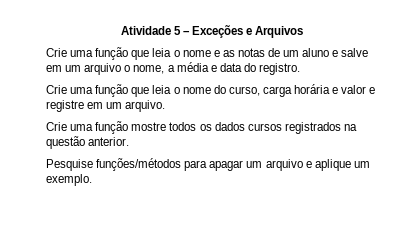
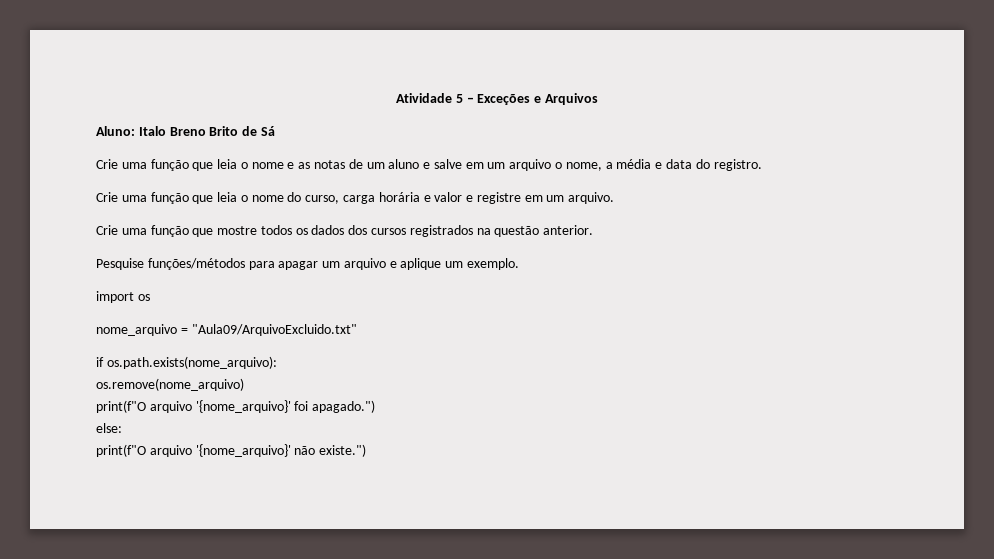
(304, 32) none -> [96,126,275,136] // Aluno: Italo Breno Brito de Sá
(129, 127) none -> [192,228,214,237] que
(245, 126) none -> [348,225,368,235] dos
(92, 180) none -> [96,291,150,303] [96,324,357,336] [96,356,277,369] [96,378,244,391] [96,400,376,413] [96,423,122,433] [96,444,367,457] // import os // nome_arquivo = "Aula09/ArquivoExcluido.txt" // if os.path.exists(nome_arquivo): // os.remove(nome_arquivo) // print(f"O arquivo '{nome_arquivo}' foi apagado.") // else: // print(f"O arquivo '{nome_arquivo}' não existe.")

